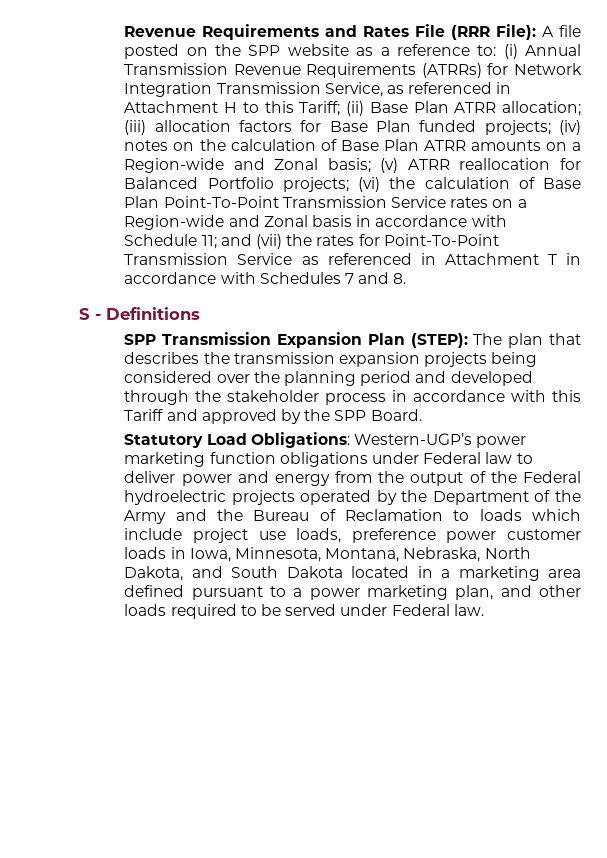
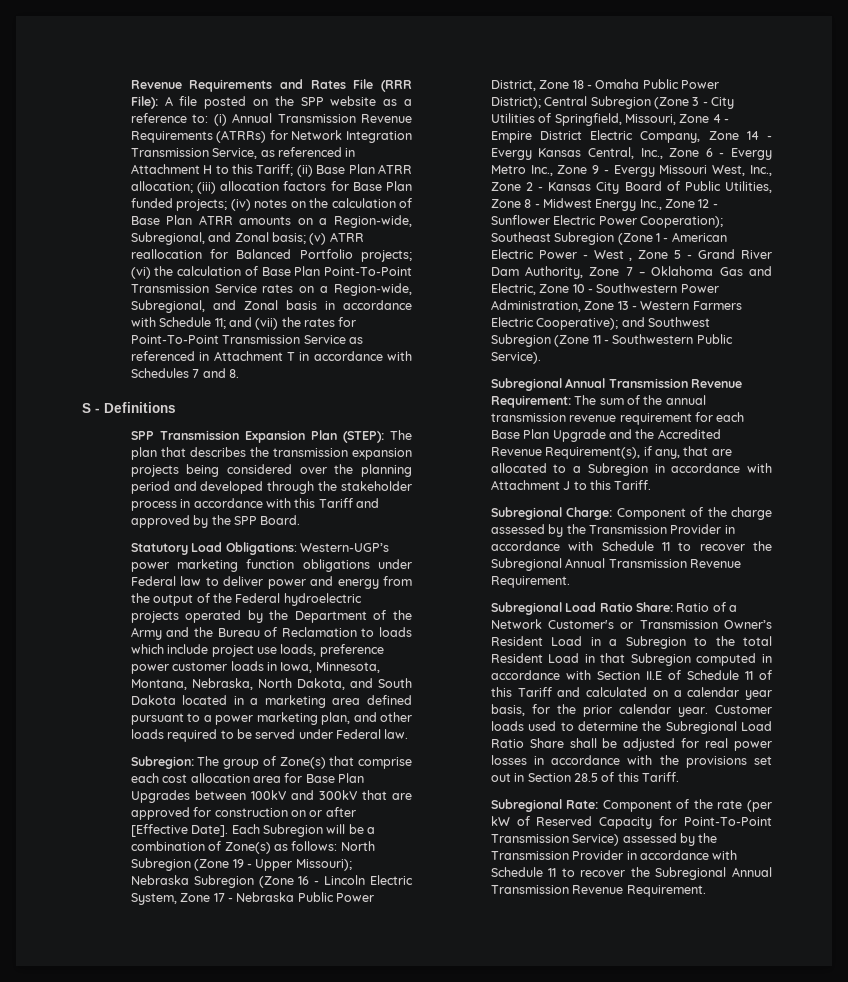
[124,158,225,173] Region-wide -> [334,215,412,228] [130,232,205,245] Region-wide, Subregional,
[124,215,225,230] Region-wide -> [334,283,412,296] [130,300,205,313] Region-wide, Subregional,
(484, 610) none -> [130,756,413,769] [130,773,365,783] [130,790,412,803] [130,807,356,820] [130,824,376,837] [130,841,375,854] [130,858,352,871] [130,875,413,888] [130,892,375,905] [490,79,720,91] [490,96,735,109] [490,113,730,126] [490,130,772,143] [490,147,772,160] [490,165,772,177] [490,181,772,194] [490,198,718,211] [490,215,723,228] [490,232,727,245] [490,249,772,261] [490,266,772,279] [490,283,719,295] [490,300,742,312] [490,317,710,330] [490,334,733,347] [490,352,541,364] [490,378,742,391] [490,395,706,408] [490,412,745,425] [490,429,721,442] [490,446,732,459] [490,463,772,476] [490,480,652,490] [490,507,772,520] [490,524,735,537] [490,541,772,551] [490,558,741,571] [490,576,570,588] [490,602,738,615] [490,619,772,629] [490,636,772,649] [490,653,772,666] [490,670,772,680] [490,687,772,700] [490,704,772,717] [490,721,772,734] [490,738,772,751] [490,755,772,768] [490,772,680,782] [490,799,772,812] [490,816,772,829] [490,833,718,846] [490,850,738,860] [490,867,772,880] [490,885,706,897] // Subregion: The group of Zone(s) that comprise each cost allocation area for Base Plan Upgrades between 100kV and 300kV that are approved for construction on or after [Effective Date]. Each Subregion will be a combination of Zone(s) as follows: North Subregion (Zone 19 - Upper Missouri); Nebraska Subregion (Zone 16 - Lincoln Electric System, Zone 17 - Nebraska Public Power District, Zone 18 - Omaha Public Power District); Central Subregion (Zone 3 - City Utilities of Springfield, Missouri, Zone 4 - Empire District Electric Company, Zone 14 - Evergy Kansas Central, Inc., Zone 6 - Evergy Metro Inc., Zone 9 - Evergy Missouri West, Inc., Zone 2 - Kansas City Board of Public Utilities, Zone 8 - Midwest Energy Inc., Zone 12 - Sunflower Electric Power Cooperation); Southeast Subregion (Zone 1 - American Electric Power - West , Zone 5 - Grand River Dam Authority, Zone 7 – Oklahoma Gas and Electric, Zone 10 - Southwestern Power Administration, Zone 13 - Western Farmers Electric Cooperative); and Southwest Subregion (Zone 11 - Southwestern Public Service). // Subregional Annual Transmission Revenue Requirement: The sum of the annual transmission revenue requirement for each Base Plan Upgrade and the Accredited Revenue Requirement(s), if any, that are allocated to a Subregion in accordance with Attachment J to this Tariff. // Subregional Charge: Component of the charge assessed by the Transmission Provider in accordance with Schedule 11 to recover the Subregional Annual Transmission Revenue Requirement. // Subregional Load Ratio Share: Ratio of a Network Customer's or Transmission Owner’s Resident Load in a Subregion to the total Resident Load in that Subregion computed in accordance with Section II.E of Schedule 11 of this Tariff and calculated on a calendar year basis, for the prior calendar year. Customer loads used to determine the Subregional Load Ratio Share shall be adjusted for real power losses in accordance with the provisions set out in Section 28.5 of this Tariff. // Subregional Rate: Component of the rate (per kW of Reserved Capacity for Point-To-Point Transmission Service) assessed by the Transmission Provider in accordance with Schedule 11 to recover the Subregional Annual Transmission Revenue Requirement.

